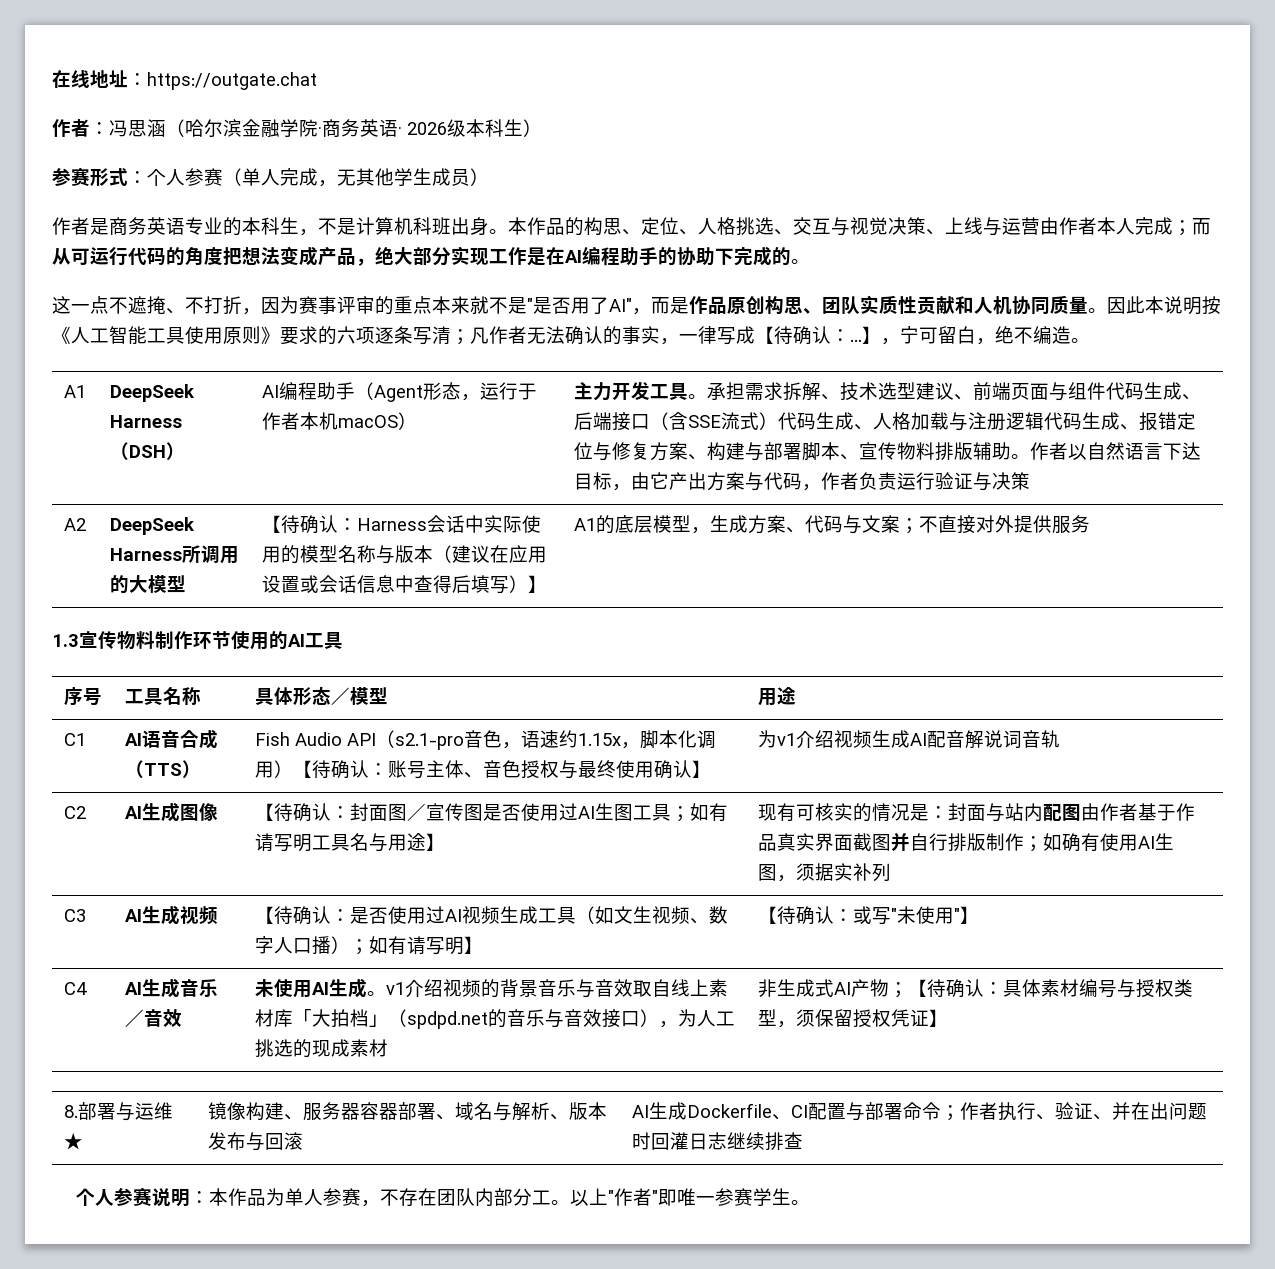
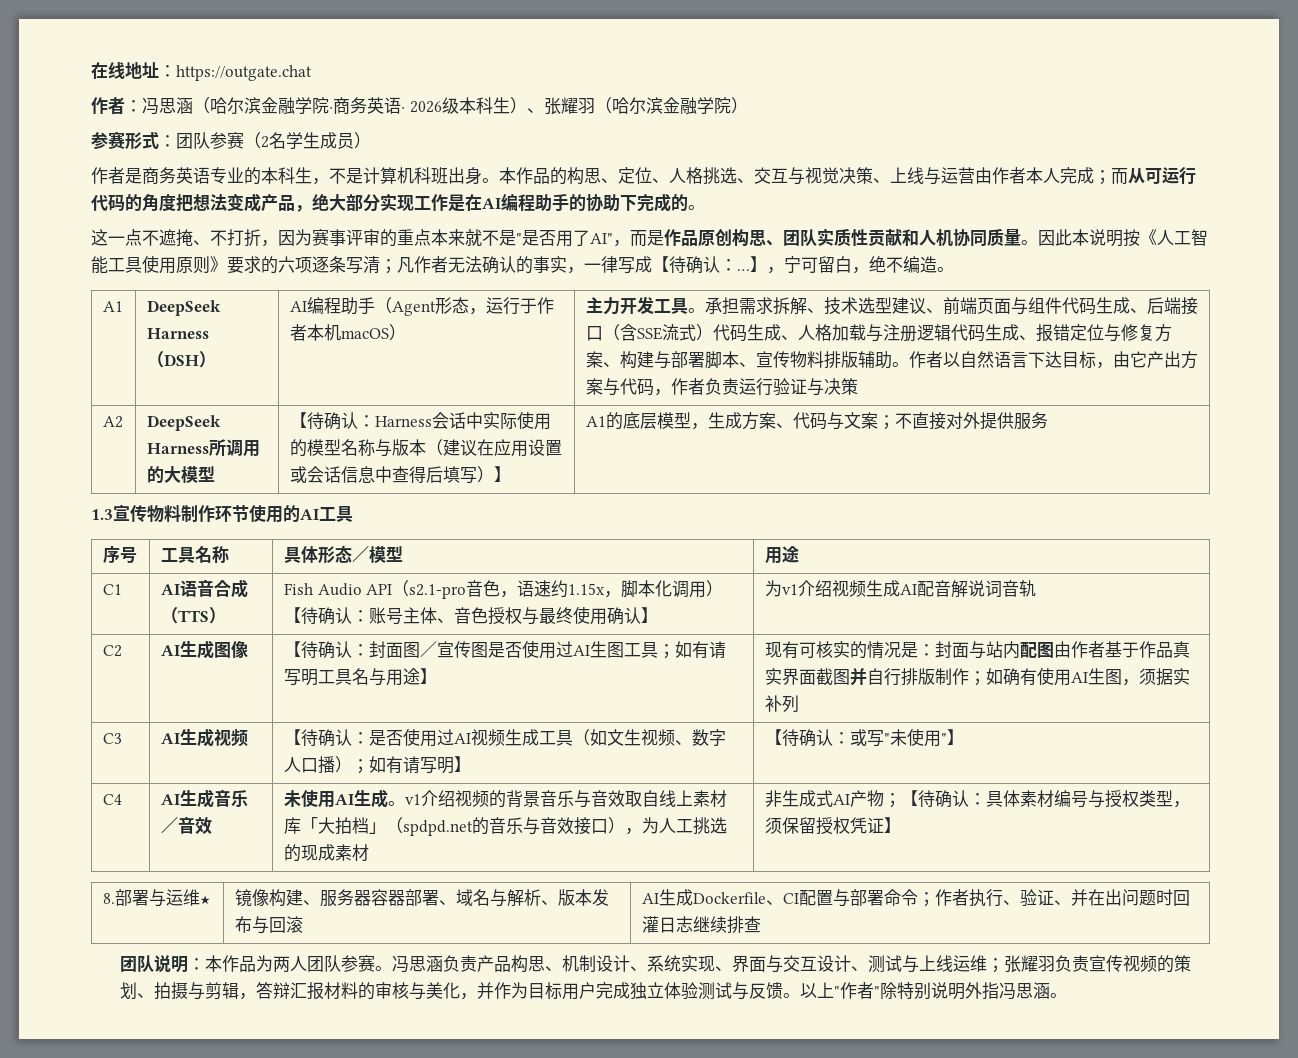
[52,167,394,187] // 参赛形式：个人参赛（单人完成，无其他 -> [526,97,748,115] [91,131,286,150] 、张耀羽（哈尔滨金融学院） // 参赛形式：团队参赛（2名
[76,1187,153,1206] 个人参赛 -> [119,955,154,972] 团队
[285,1188,552,1207] 单人参赛，不存在团队内部分工 -> [272,954,1191,973] [119,981,783,1000] 两人团队参赛。冯思涵负责产品构思、机制设计、系统实现、界面与交互设计、测试与上线运维；张耀羽负责宣传视频的策划、拍摄与剪辑，答辩汇报材料的审核与美化，并作为目标用户完成独立体验测试与反馈
[658,1188,792,1206] 即唯一参赛学生 -> [879,982,1050,1000] 除特别说明外指冯思涵

